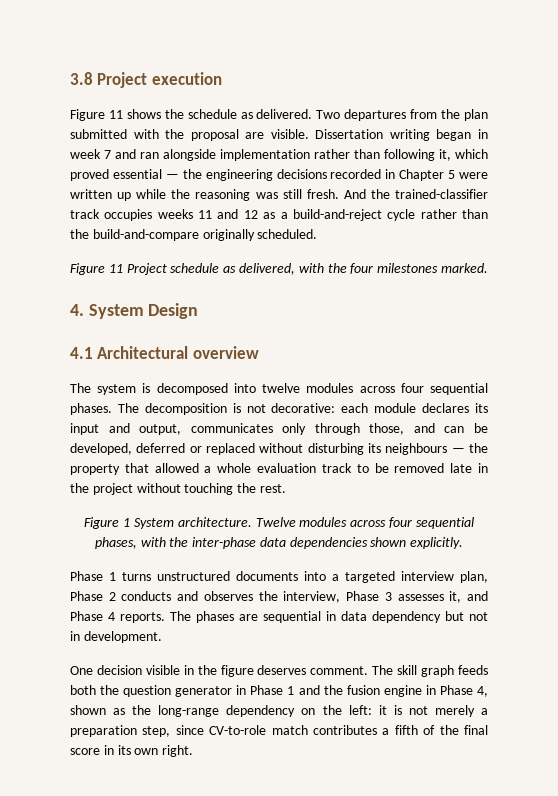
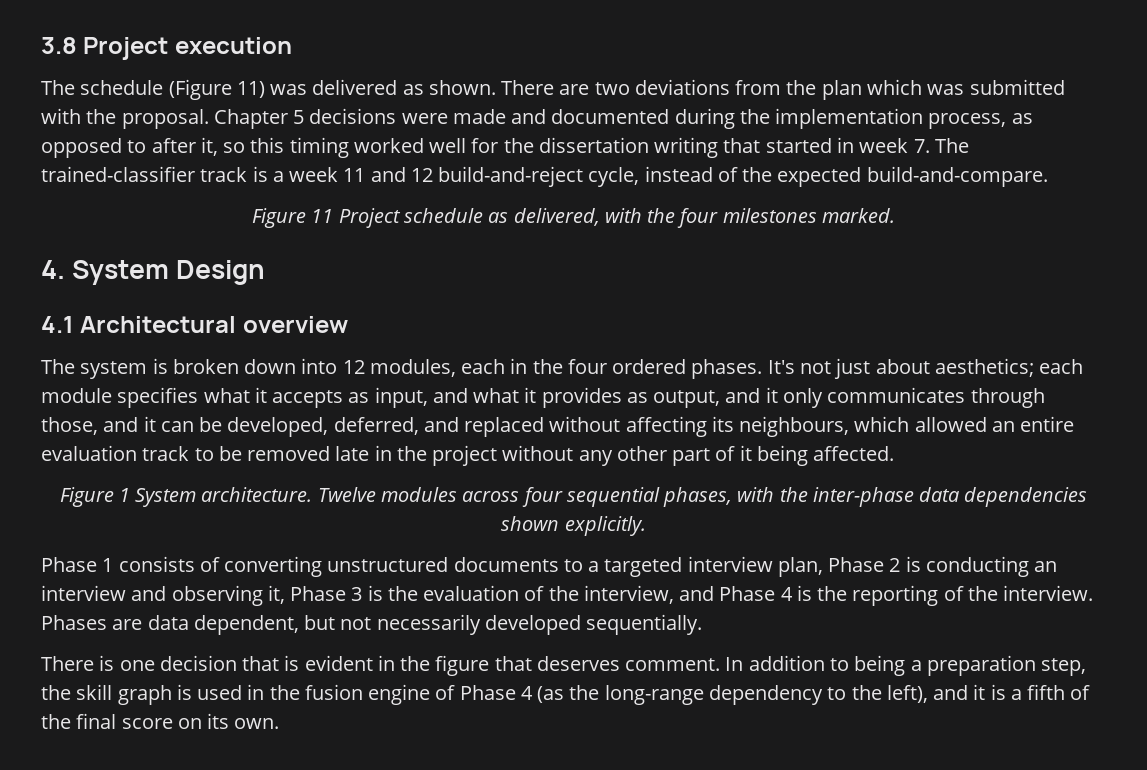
[70,109,407,121] Figure 11 shows the schedule as delivered. Two departures -> [41,79,730,100] The schedule (Figure 11) was delivered as shown. There are two deviations
(488, 115) none -> [866,79,965,95] which was
[190,129,488,141] [70,149,488,161] [70,169,488,181] [70,189,488,201] [70,209,489,221] [70,229,318,241] proposal are visible. Dissertation writing began in week 7 and ran alongside implementation rather than following it, which proved essential — the engineering decisions recorded in Chapter 5 were written up while the reasoning was still fresh. And the trained-classifier track occupies weeks 11 and 12 as a build-and-reject cycle rather than the build-and-compare originally scheduled. -> [121,108,1033,129] [41,137,969,158] [41,166,1048,187] proposal. Chapter 5 decisions were made and documented during the implementation process, as opposed to after it, so this timing worked well for the dissertation writing that started in week 7. The trained-classifier track is a week 11 and 12 build-and-reject cycle, instead of the expected build-and-compare.
[156,383,489,395] [70,403,489,415] [70,423,307,435] decomposed into twelve modules across four sequential phases. The decomposition is not decorative: each module declares its input and output, communicates only -> [172,358,1084,379] [41,387,966,408] broken down into 12 modules, each in the four ordered phases. It's not just about aesthetics; each module specifies what it accepts as input, and what it provides as output, and it only communicates
(435, 428) none -> [143,416,156,432] it
[136,443,488,455] [70,463,252,475] deferred or replaced without disturbing its neighbours — the property that allowed a whole -> [333,416,1075,437] deferred, and replaced without affecting its neighbours, which allowed an entire
[184,483,286,495] touching the rest. -> [578,445,895,466] any other part of it being affected.
[122,572,151,581] turns -> [118,556,323,577] consists of converting
[304,571,326,581] into -> [563,559,583,572] to
[121,591,489,603] [70,611,488,623] [70,631,162,643] [70,665,180,675] conducts and observes the interview, Phase 3 assesses it, and Phase 4 reports. The phases are sequential in data dependency but not in development. // One decision visible -> [905,556,1058,577] [41,585,1094,606] [41,614,703,635] [41,655,373,671] is conducting an interview and observing it, Phase 3 is the evaluation of the interview, and Phase 4 is the reporting of the interview. Phases are data dependent, but not necessarily developed sequentially. // There is one decision that is evident
(254, 671) none -> [494,656,532,671] that
[372,665,488,677] [70,685,488,697] [70,705,488,717] [70,725,377,737] The skill graph feeds both the question generator in Phase 1 and the fusion engine in Phase 4, shown as the long-range dependency on the left: it is not merely a preparation step, since CV-to-role match contributes -> [725,655,1087,676] [41,684,1006,705] In addition to being a preparation step, the skill graph is used in the fusion engine of Phase 4 (as the long-range dependency to the left), and it is
[103,745,194,757] in its own right. -> [177,713,280,729] on its own.

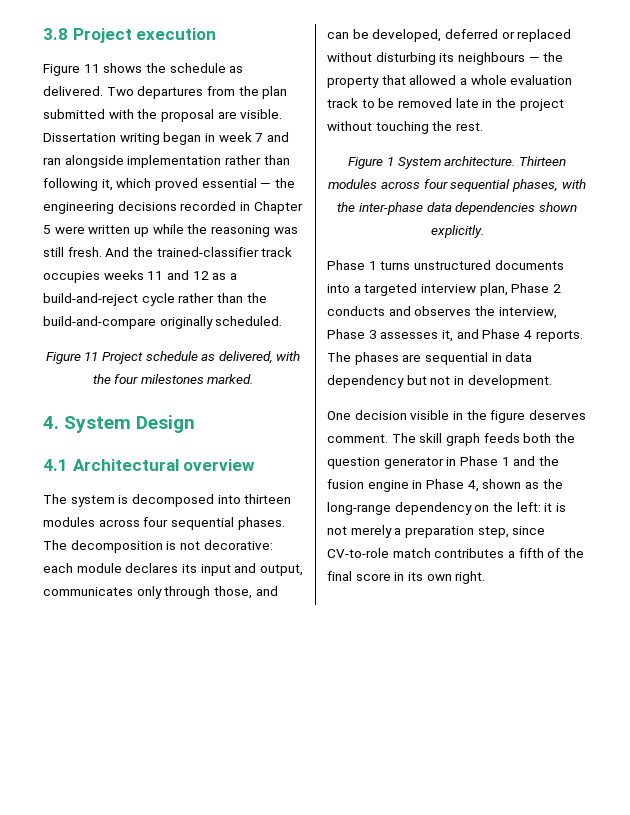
[41,79,730,100] The schedule (Figure 11) was delivered as shown. There are two deviations -> [43,63,244,76] [43,86,204,99] Figure 11 shows the schedule as delivered. Two departures
[866,79,965,95] which was -> (288, 92) none
[121,108,1033,129] [41,137,969,158] [41,166,1048,187] proposal. Chapter 5 decisions were made and documented during the implementation process, as opposed to after it, so this timing worked well for the dissertation writing that started in week 7. The trained-classifier track is a week 11 and 12 build-and-reject cycle, instead of the expected build-and-compare. -> [160,109,283,122] [43,132,289,145] [43,155,290,168] [43,178,295,191] [43,201,303,214] [43,224,298,237] [43,247,293,257] [43,270,237,283] [43,293,267,306] [43,316,283,329] proposal are visible. Dissertation writing began in week 7 and ran alongside implementation rather than following it, which proved essential — the engineering decisions recorded in Chapter 5 were written up while the reasoning was still fresh. And the trained-classifier track occupies weeks 11 and 12 as a build-and-reject cycle rather than the build-and-compare originally scheduled.
[172,358,1084,379] [41,387,966,408] broken down into 12 modules, each in the four ordered phases. It's not just about aesthetics; each module specifies what it accepts as input, and what it provides as output, and it only communicates -> [131,494,292,507] [43,517,285,530] [43,540,273,553] [43,563,303,576] [43,586,162,599] decomposed into thirteen modules across four sequential phases. The decomposition is not decorative: each module declares its input and output, communicates only
[143,416,156,432] it -> (278, 591) none
[333,416,1075,437] deferred, and replaced without affecting its neighbours, which allowed an entire -> [444,29,572,42] [327,52,564,65] [327,75,507,88] deferred or replaced without disturbing its neighbours — the property that allowed a whole
[578,445,895,466] any other part of it being affected. -> [375,121,483,134] touching the rest.
[317,487,376,502] Twelve -> [518,156,566,166] Thirteen
[118,556,323,577] consists of converting -> [380,261,411,270] turns
[563,559,583,572] to -> [327,284,350,293] into
[905,556,1058,577] [41,585,1094,606] [41,614,703,635] [41,655,373,671] is conducting an interview and observing it, Phase 3 is the evaluation of the interview, and Phase 4 is the reporting of the interview. Phases are data dependent, but not necessarily developed sequentially. // There is one decision that is evident -> [327,306,557,319] [327,329,583,342] [327,352,533,365] [327,375,552,388] [327,410,450,420] conducts and observes the interview, Phase 3 assesses it, and Phase 4 reports. The phases are sequential in data dependency but not in development. // One decision visible
[494,656,532,671] that -> (526, 416) none
[725,655,1087,676] [41,684,1006,705] In addition to being a preparation step, the skill graph is used in the fusion engine of Phase 4 (as the long-range dependency to the left), and it is -> [391,433,575,446] [327,456,559,469] [327,479,563,492] [327,502,566,515] [327,525,546,538] [327,548,505,558] The skill graph feeds both the question generator in Phase 1 and the fusion engine in Phase 4, shown as the long-range dependency on the left: it is not merely a preparation step, since CV-to-role match contributes
[177,713,280,729] on its own. -> [394,571,486,584] in its own right.

